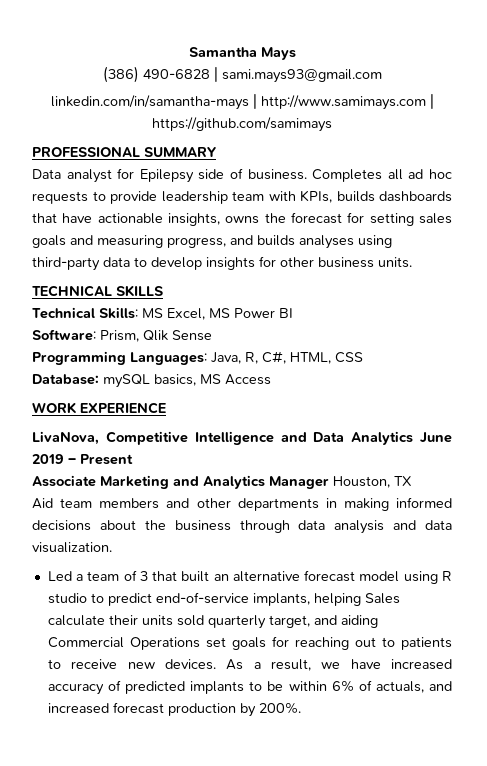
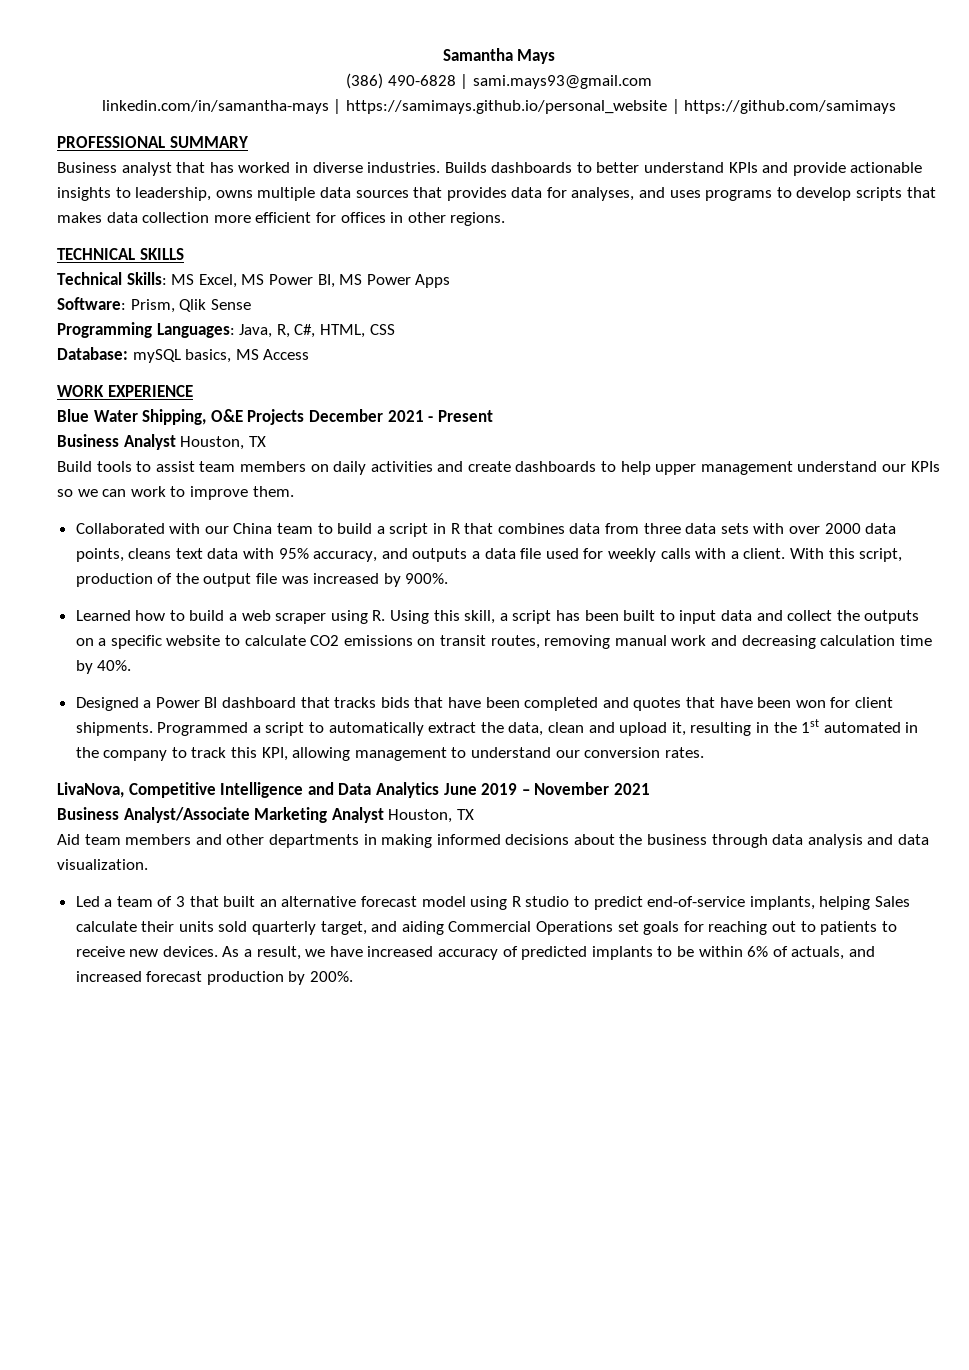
[260,95,426,110] http://www.samimays.com -> [345,100,667,114] https://samimays.github.io/personal_website
[32,168,453,183] [32,190,452,204] [32,212,452,226] [32,235,392,249] [32,256,412,271] Data analyst for Epilepsy side of business. Completes all ad hoc requests to provide leadership team with KPIs, builds dashboards that have actionable insights, owns the forecast for setting sales goals and measuring progress, and builds analyses using third-party data to develop insights for other business units. -> [57,162,923,176] [57,187,936,201] [57,212,506,226] Business analyst that has worked in diverse industries. Builds dashboards to better understand KPIs and provide actionable insights to leadership, owns multiple data sources that provides data for analyses, and uses programs to develop scripts that makes data collection more efficient for offices in other regions.
[279,308,293,318] BI -> [317,274,451,288] BI, MS Power Apps
(166, 408) none -> [57,409,493,425] [57,434,266,450] [57,461,940,475] [57,486,294,500] [75,523,897,537] [75,548,903,562] [75,573,449,587] [75,610,920,624] [75,635,932,649] [75,660,132,674] [75,697,893,711] [75,719,919,736] [75,747,704,761] // Blue Water Shipping, O&E Projects December 2021 - Present // Business Analyst Houston, TX // Build tools to assist team members on daily activities and create dashboards to help upper management understand our KPIs so we can work to improve them. // Collaborated with our China team to build a script in R that combines data from three data sets with over 2000 data points, cleans text data with 95% accuracy, and outputs a data file used for weekly calls with a client. With this script, production of the output file was increased by 900%. // Learned how to build a web scraper using R. Using this skill, a script has been built to input data and collect the outputs on a specific website to calculate CO2 emissions on transit routes, removing manual work and decreasing calculation time by 40%. // Designed a Power BI dashboard that tracks bids that have been completed and quotes that have been won for client shipments. Programmed a script to automatically extract the data, clean and upload it, resulting in the 1st automated in the company to track this KPI, allowing management to understand our conversion rates.
[80,454,133,465] [32,475,329,489] Present // Associate Marketing and Analytics Manager -> [534,782,650,795] [57,807,384,823] November 2021 // Business Analyst/Associate Marketing Analyst

